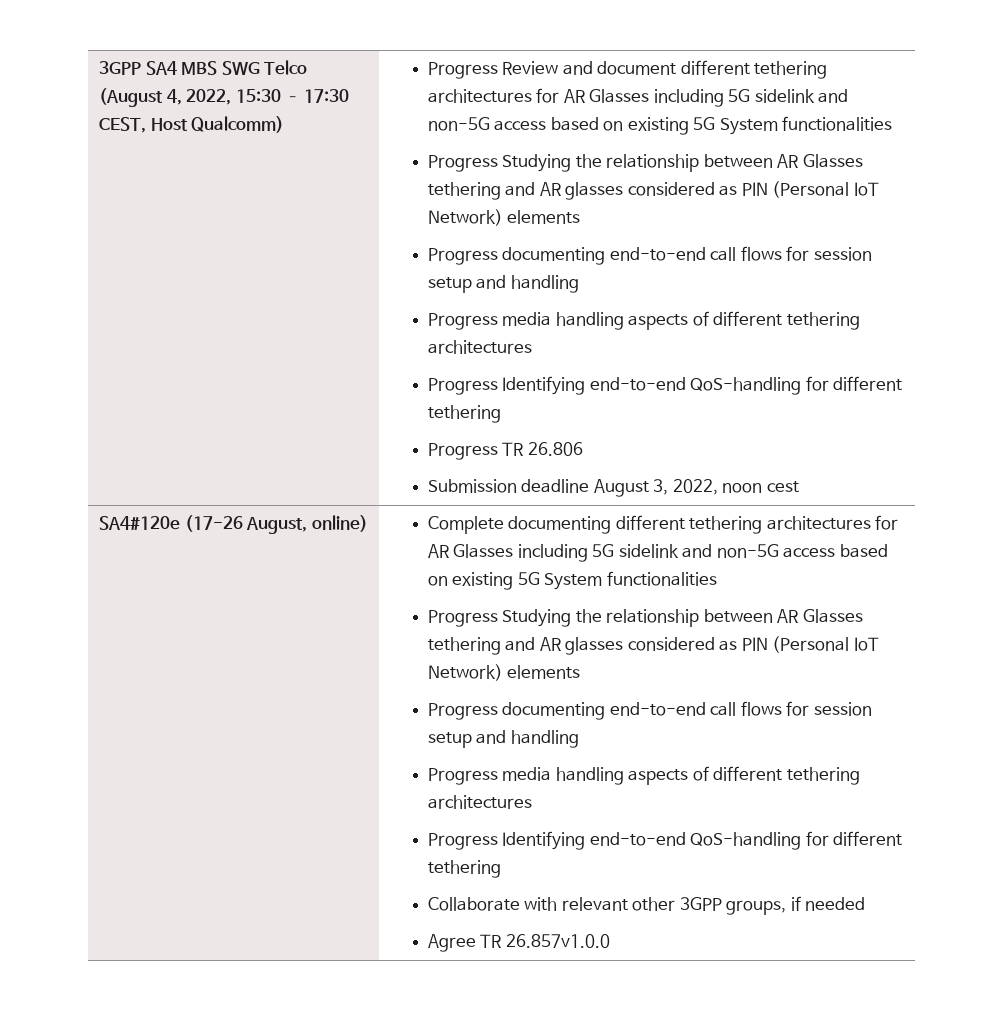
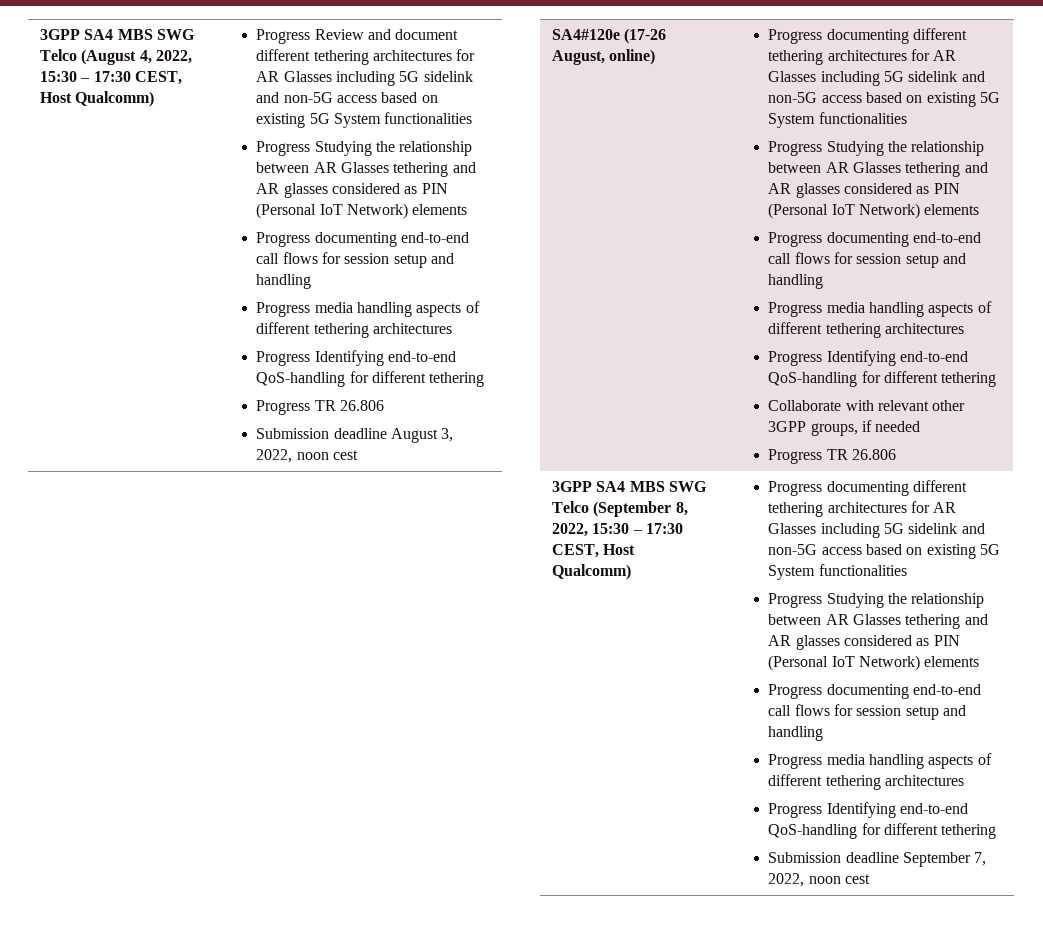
[427,516,504,534] Complete -> [768,29,823,44] Progress
[427,934,610,952] Agree TR 26.857v1.0.0 -> [768,449,897,464] [552,481,708,492] [552,501,688,517] [552,523,684,537] [552,544,636,558] [552,564,632,580] [768,480,968,496] [768,501,957,517] [768,523,985,538] [768,544,1000,559] [768,564,907,580] [768,593,985,608] [768,614,988,629] [768,635,960,650] [768,655,980,671] [768,684,982,699] [768,704,966,720] [768,726,824,741] [768,753,992,769] [768,774,965,790] [768,802,969,818] [768,823,997,839] [768,852,987,867] [768,873,871,887] Progress TR 26.806 // 3GPP SA4 MBS SWG Telco (September 8, 2022, 15:30 – 17:30 CEST, Host Qualcomm) | Progress documenting different tethering architectures for AR Glasses including 5G sidelink and non-5G access based on existing 5G System functionalities // Progress Studying the relationship between AR Glasses tethering and AR glasses considered as PIN (Personal IoT Network) elements // Progress documenting end-to-end call flows for session setup and handling // Progress media handling aspects of different tethering architectures // Progress Identifying end-to-end QoS-handling for different tethering // Submission deadline September 7, 2022, noon cest

